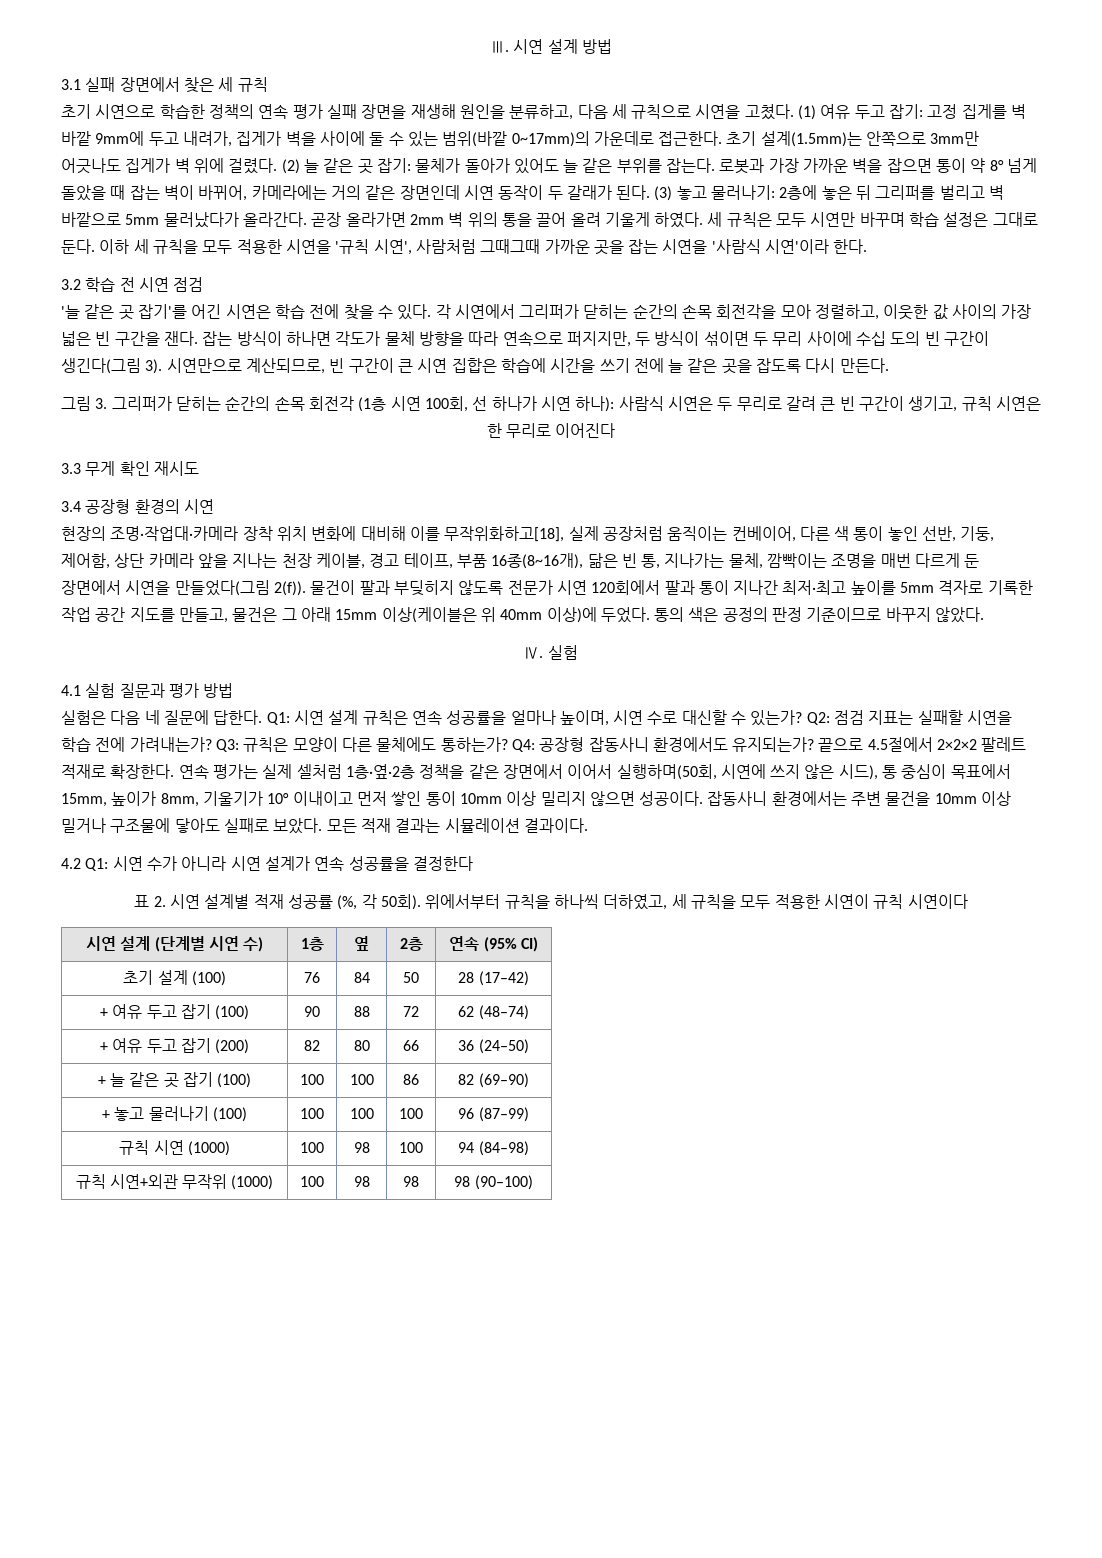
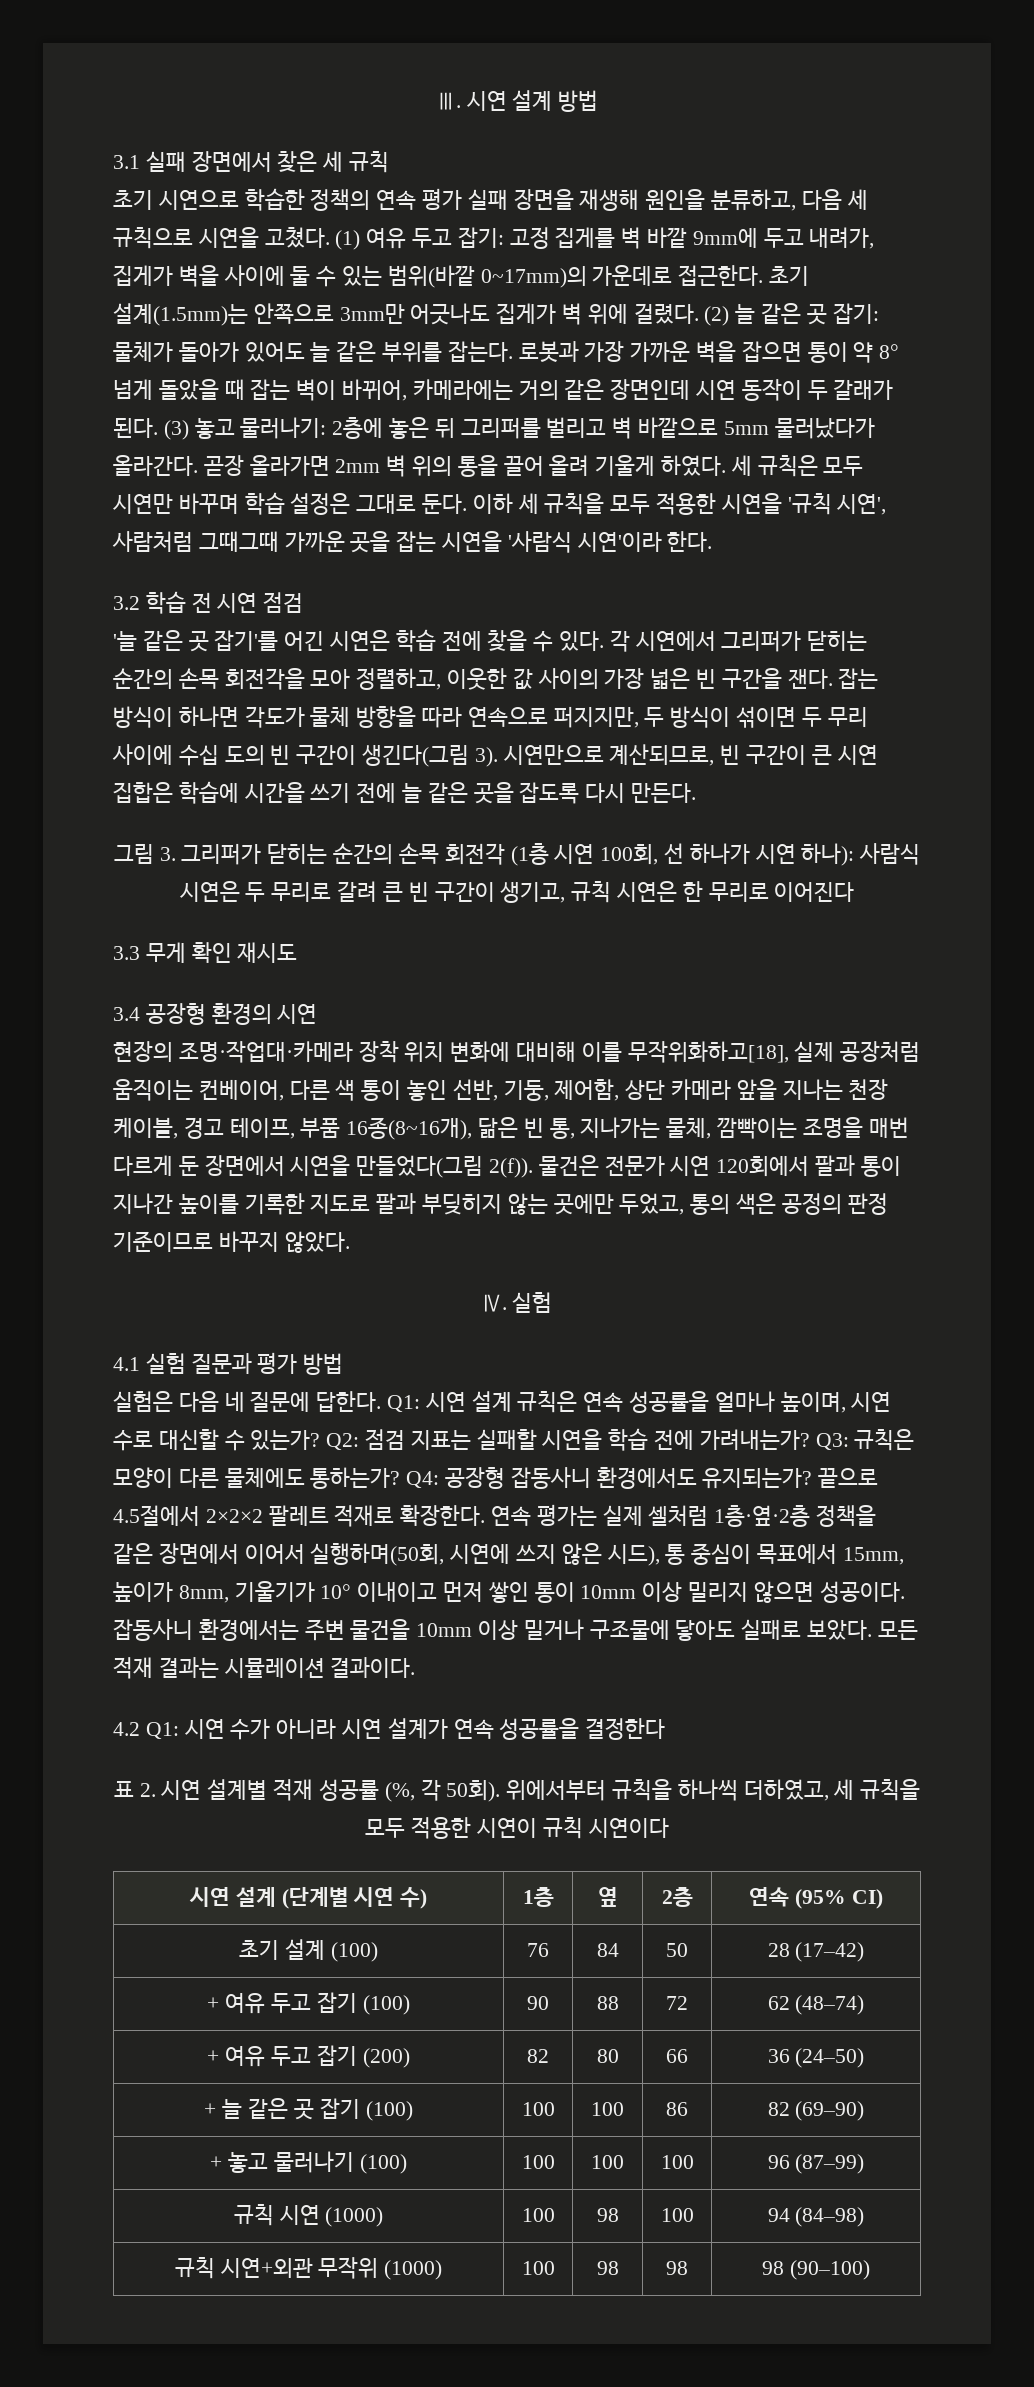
[310,580,504,596] 물건이 팔과 부딪히지 않도록 -> [538,1155,599,1176] 물건은
[782,580,1033,595] [61,607,650,623] 최저·최고 높이를 5mm 격자로 기록한 작업 공간 지도를 만들고, 물건은 그 아래 15mm 이상(케이블은 위 40mm 이상)에 두었다. -> [178,1193,685,1215] 높이를 기록한 지도로 팔과 부딪히지 않는 곳에만 두었고,

